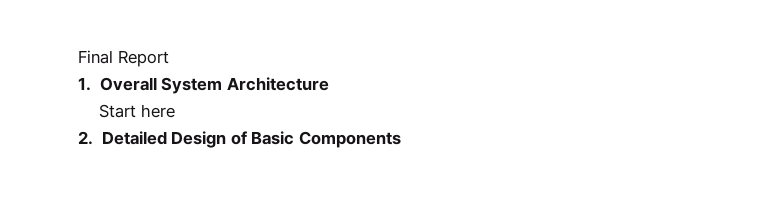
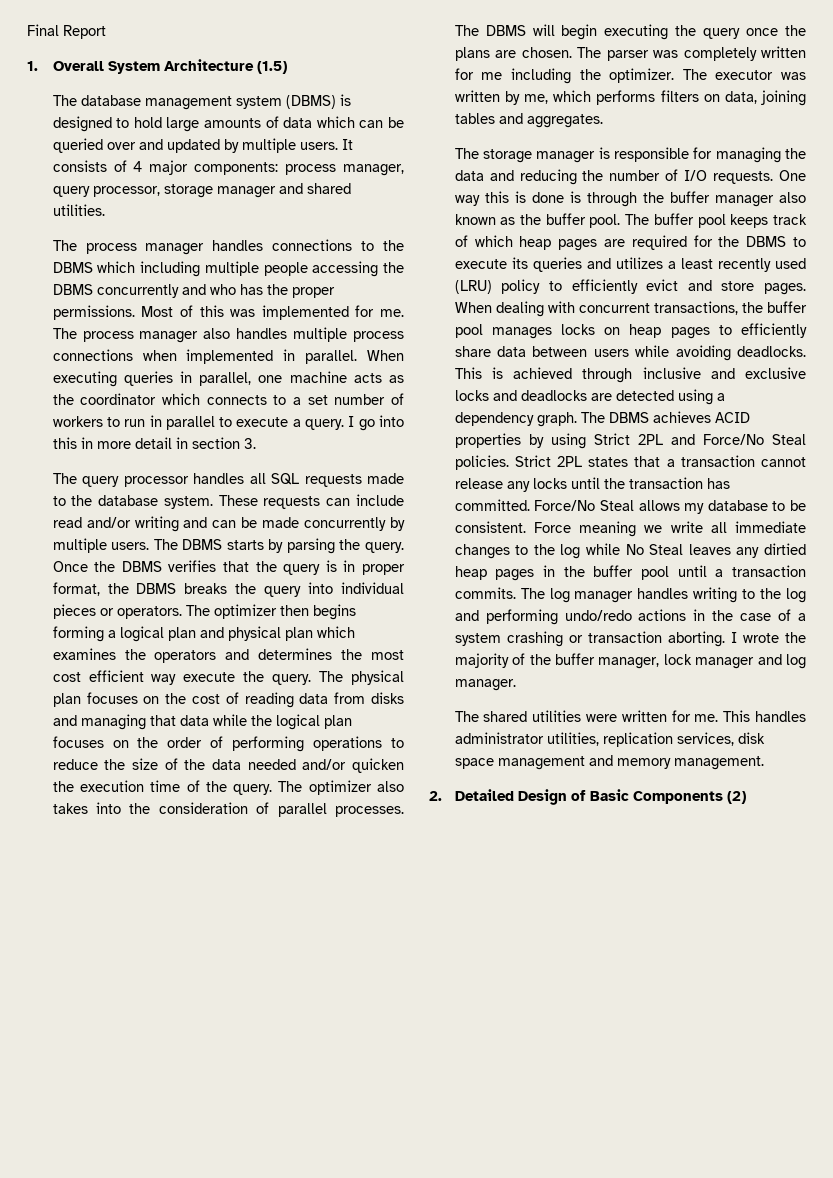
[99,104,175,118] // Start here -> [256,61,287,74] [52,94,351,110] [52,116,405,132] [52,138,353,153] [52,160,404,176] [52,183,351,198] [52,204,105,216] [52,239,404,255] [52,261,404,277] [52,284,335,298] [52,305,404,320] [52,327,404,343] [52,349,404,364] [52,371,404,387] [52,393,405,405] [52,415,404,431] [52,437,256,449] [52,473,404,487] [52,494,404,509] [52,516,405,532] [52,538,404,554] [52,560,406,575] [52,582,404,597] [52,604,356,620] [52,626,355,642] [52,648,404,663] [52,670,404,685] [52,692,404,708] [52,714,352,730] [52,736,405,752] [52,758,404,773] [52,780,404,795] [52,802,404,817] [454,24,806,40] [454,46,806,61] [454,68,806,84] [454,90,806,106] [454,113,603,128] [454,147,806,163] [454,169,806,185] [454,191,806,207] [454,213,807,228] [454,235,806,251] [454,257,806,272] [454,279,806,295] [454,301,807,317] [454,323,807,339] [454,345,806,361] [454,367,806,383] [454,389,725,405] [454,411,750,427] [454,433,806,449] [454,455,806,470] [454,477,730,492] [454,499,806,514] [454,521,806,537] [454,543,806,559] [454,565,806,581] [454,587,806,603] [454,609,807,625] [454,631,806,647] [454,653,806,669] [454,679,516,691] [454,710,806,722] [454,732,765,747] [454,755,764,770] (1.5) // The database management system (DBMS) is designed to hold large amounts of data which can be queried over and updated by multiple users. It consists of 4 major components: process manager, query processor, storage manager and shared utilities. // The process manager handles connections to the DBMS which including multiple people accessing the DBMS concurrently and who has the proper permissions. Most of this was implemented for me. The process manager also handles multiple process connections when implemented in parallel. When executing queries in parallel, one machine acts as the coordinator which connects to a set number of workers to run in parallel to execute a query. I go into this in more detail in section 3. // The query processor handles all SQL requests made to the database system. These requests can include read and/or writing and can be made concurrently by multiple users. The DBMS starts by parsing the query. Once the DBMS verifies that the query is in proper format, the DBMS breaks the query into individual pieces or operators. The optimizer then begins forming a logical plan and physical plan which examines the operators and determines the most cost efficient way execute the query. The physical plan focuses on the cost of reading data from disks and managing that data while the logical plan focuses on the order of performing operations to reduce the size of the data needed and/or quicken the execution time of the query. The optimizer also takes into the consideration of parallel processes. The DBMS will begin executing the query once the plans are chosen. The parser was completely written for me including the optimizer. The executor was written by me, which performs filters on data, joining tables and aggregates. // The storage manager is responsible for managing the data and reducing the number of I/O requests. One way this is done is through the buffer manager also known as the buffer pool. The buffer pool keeps track of which heap pages are required for the DBMS to execute its queries and utilizes a least recently used (LRU) policy to efficiently evict and store pages. When dealing with concurrent transactions, the buffer pool manages locks on heap pages to efficiently share data between users while avoiding deadlocks. This is achieved through inclusive and exclusive locks and deadlocks are detected using a dependency graph. The DBMS achieves ACID properties by using Strict 2PL and Force/No Steal policies. Strict 2PL states that a transaction cannot release any locks until the transaction has committed. Force/No Steal allows my database to be consistent. Force meaning we write all immediate changes to the log while No Steal leaves any dirtied heap pages in the buffer pool until a transaction commits. The log manager handles writing to the log and performing undo/redo actions in the case of a system crashing or transaction aborting. I wrote the majority of the buffer manager, lock manager and log manager. // The shared utilities were written for me. This handles administrator utilities, replication services, disk space management and memory management.
(401, 139) none -> [726,791,746,804] (2)

